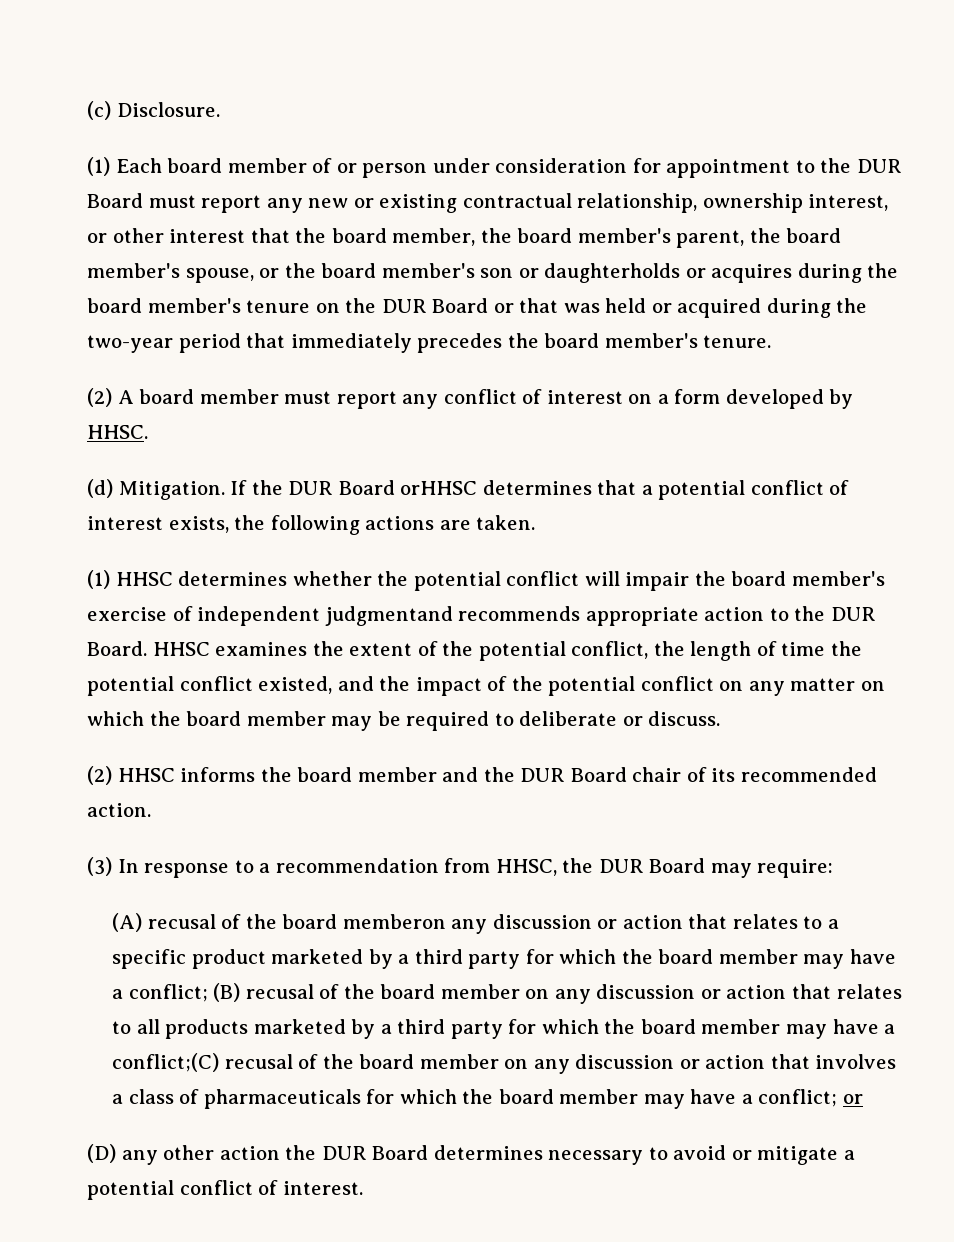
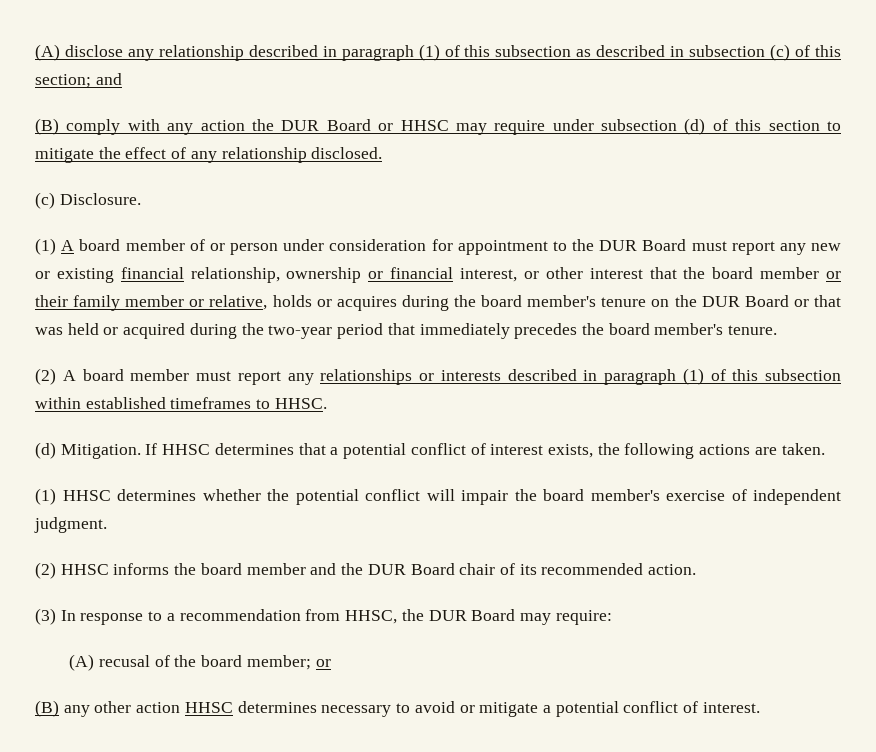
(87, 110) none -> [35,44,842,61] [35,73,122,88] [35,118,842,135] [35,147,383,163] (A) disclose any relationship described in paragraph (1) of this subsection as described in subsection (c) of this section; and // (B) comply with any action the DUR Board or HHSC may require under subsection (d) of this section to mitigate the effect of any relationship disclosed. //
[115,158,162,173] Each -> [61,240,75,251] A
[462,193,572,208] contractual -> [120,267,184,279] financial
(803, 203) none -> [368,267,454,279] or financial
[392,228,842,248] [87,263,681,283] member, the board member's parent, the board member's spouse, or the board member's son or daughterholds -> [760,267,842,279] [35,295,312,311] member or their family member or relative, holds
[443,389,854,409] conflict of interest on a form developed by -> [320,368,841,385] [35,397,271,409] relationships or interests described in paragraph (1) of this subsection within established timeframes to
[251,480,478,495] the DUR Board orHHSC -> [162,444,211,455] HHSC
[324,606,876,626] [87,641,862,661] [87,676,885,696] [87,711,721,731] judgmentand recommends appropriate action to the DUR Board. HHSC examines the extent of the potential conflict, the length of time the potential conflict existed, and the impact of the potential conflict on any matter on which the board member may be required to deliberate or discuss. -> [34,517,107,533] judgment.
[342,914,839,934] [112,949,896,969] [112,983,902,1004] [112,1019,896,1039] [112,1053,897,1074] [112,1089,838,1109] memberon any discussion or action that relates to a specific product marketed by a third party for which the board member may have a conflict; (B) recusal of the board member on any discussion or action that relates to all products marketed by a third party for which the board member may have a conflict;(C) recusal of the board member on any discussion or action that involves a class of pharmaceuticals for which the board member may have a conflict; -> [246,655,311,670] member;
[87,1144,116,1163] (D) -> [35,700,59,717] (B)
[285,1145,429,1160] the DUR Board -> [184,702,233,713] HHSC

